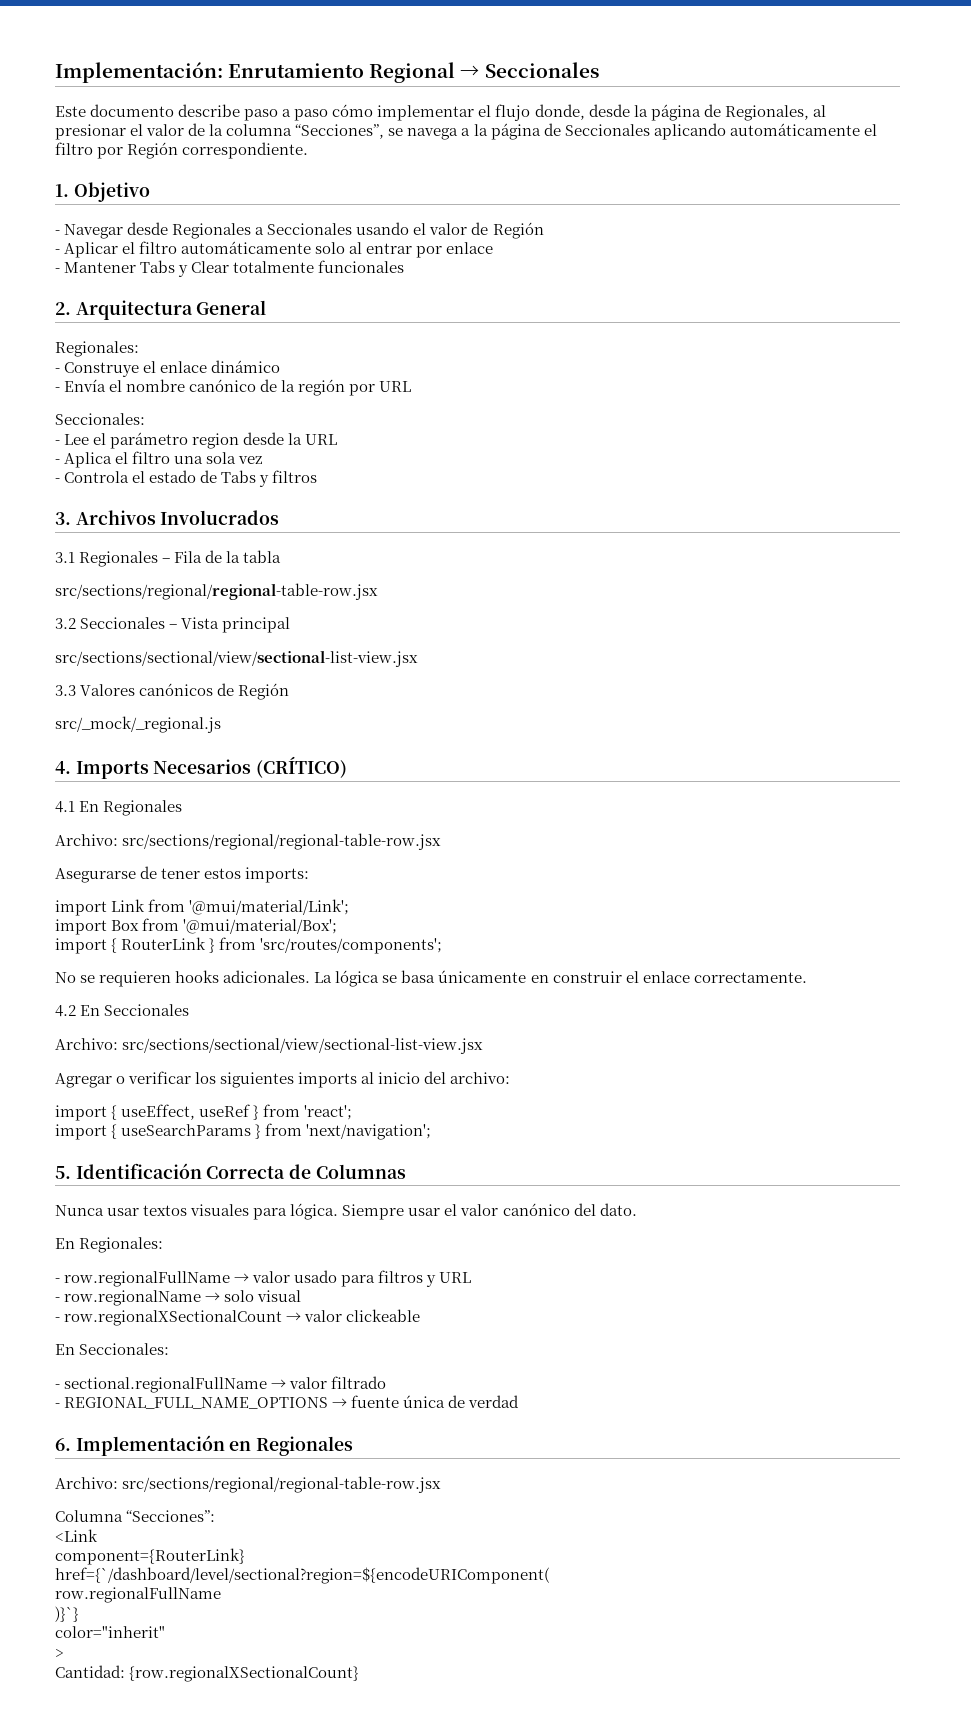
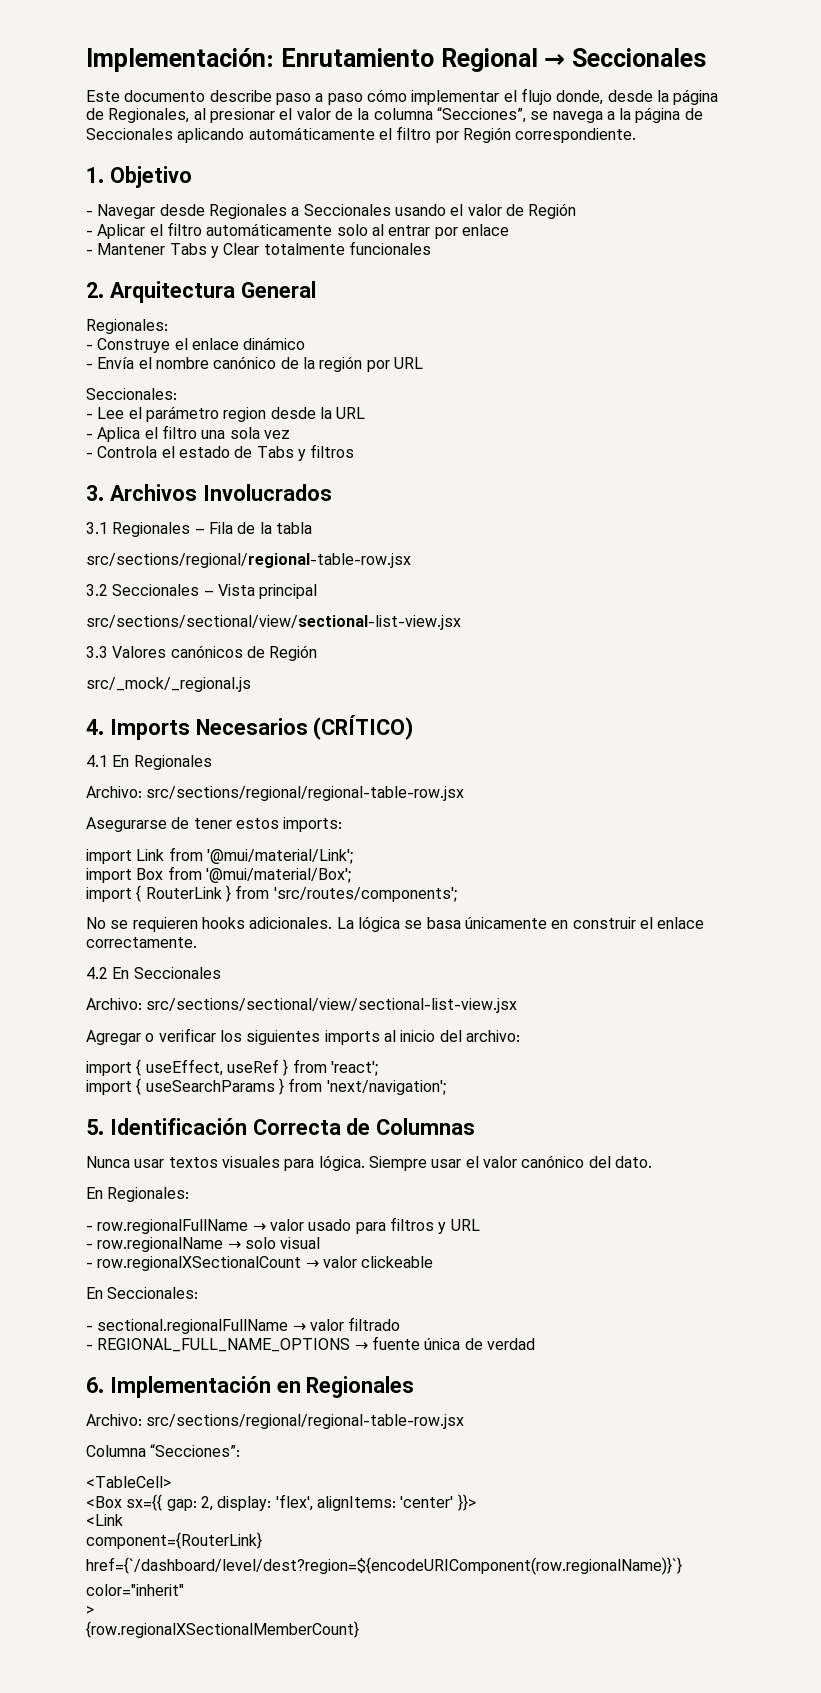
(216, 1516) none -> [86,1476,171,1488] [86,1494,476,1511] // <TableCell> // <Box sx={{ gap: 2, display: 'flex', alignItems: 'center' }}>
[55,1567,550,1584] [55,1587,221,1603] [55,1606,79,1622] href={`/dashboard/level/sectional?region=${encodeURIComponent( // row.regionalFullName // )}`} -> [86,1557,682,1575] href={`/dashboard/level/dest?region=${encodeURIComponent(row.regionalName)}`}
[55,1665,360,1682] Cantidad: {row.regionalXSectionalCount} -> [86,1621,359,1638] {row.regionalXSectionalMemberCount}

